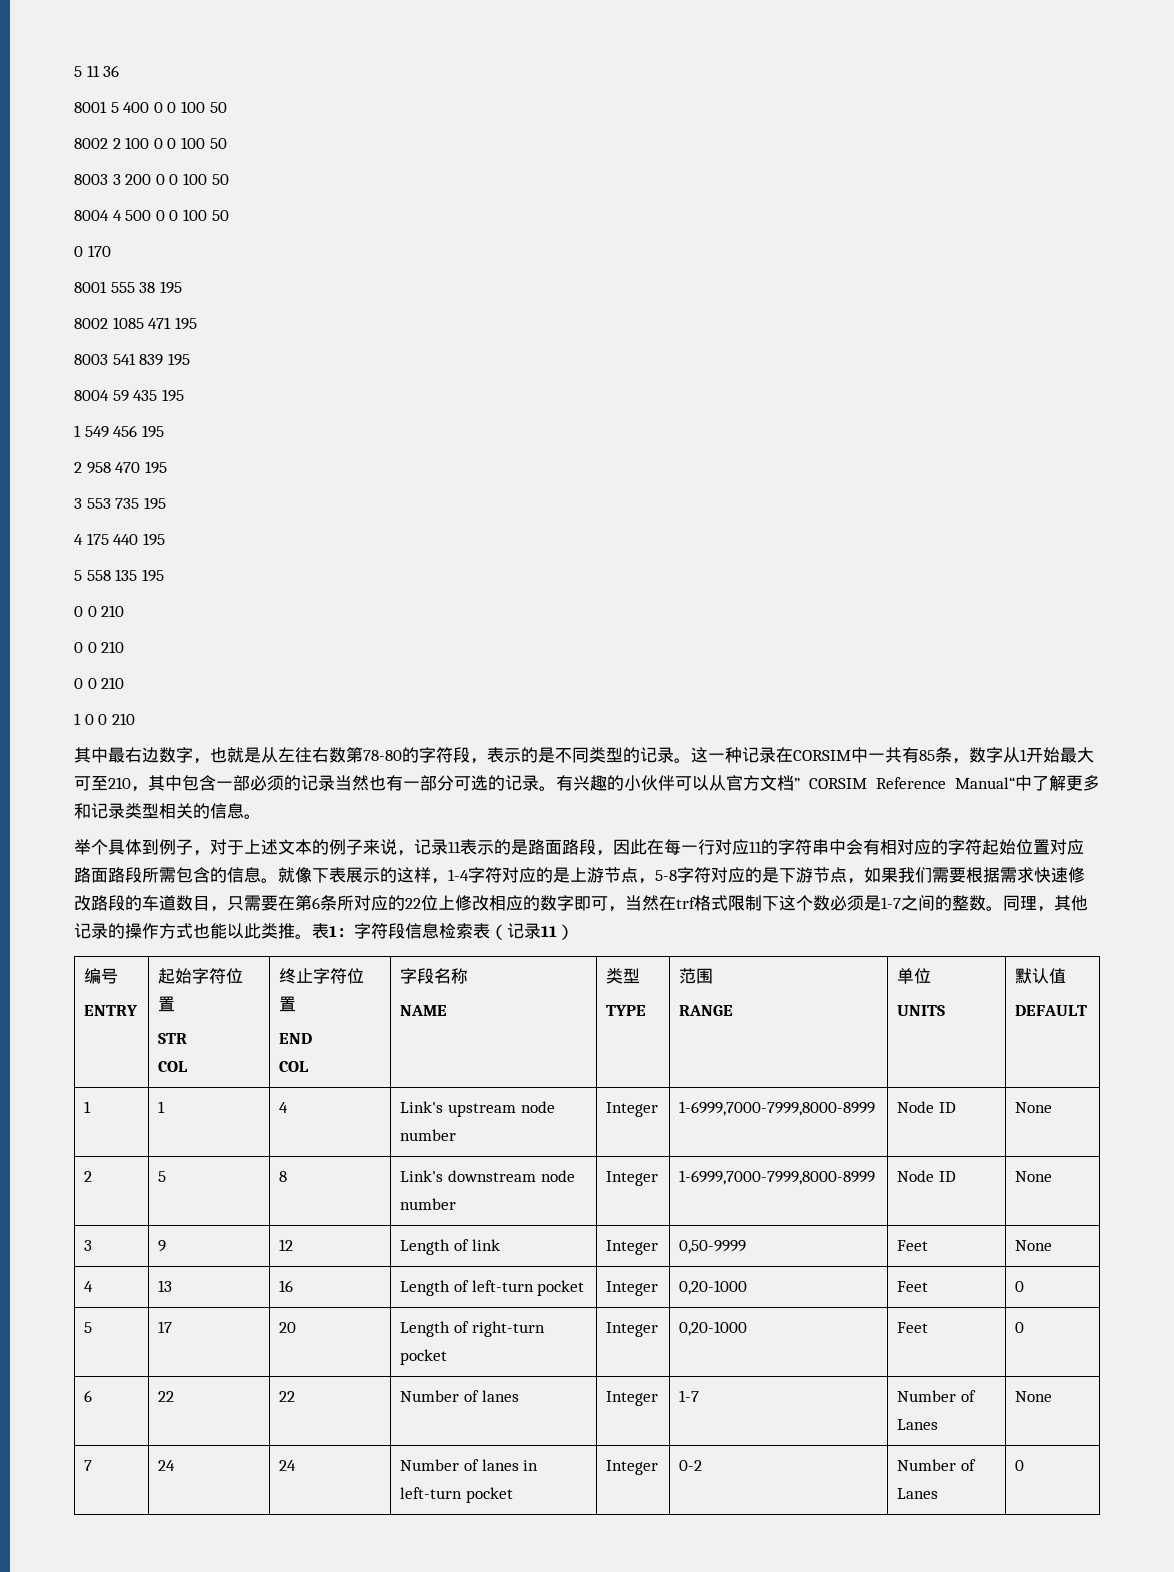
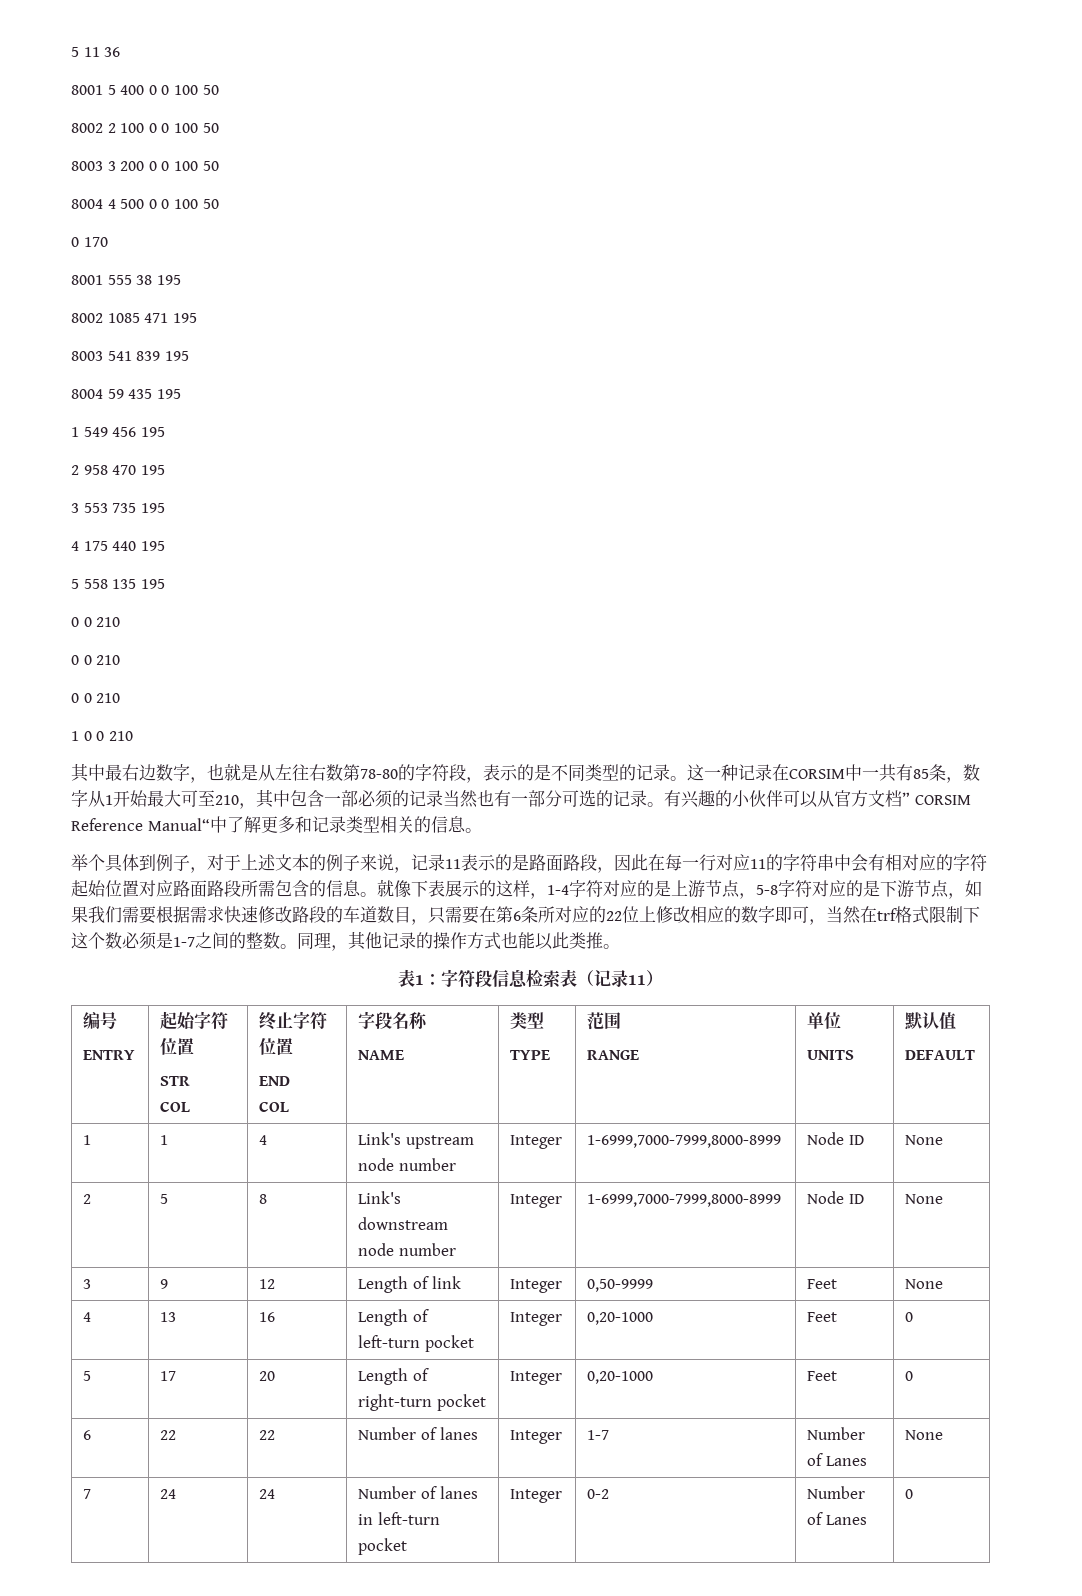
(312, 936) none -> (620, 946) //

